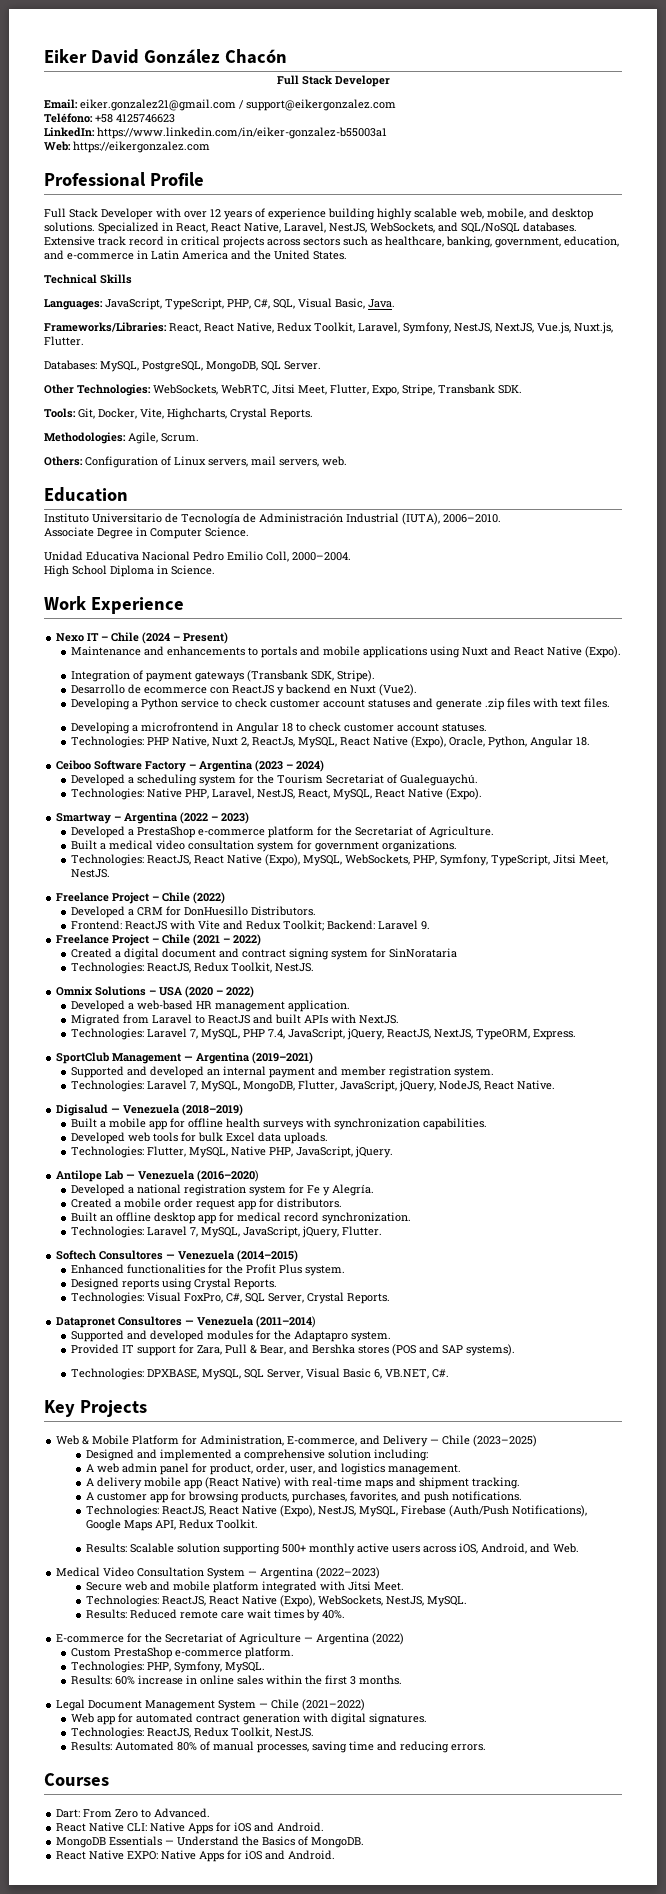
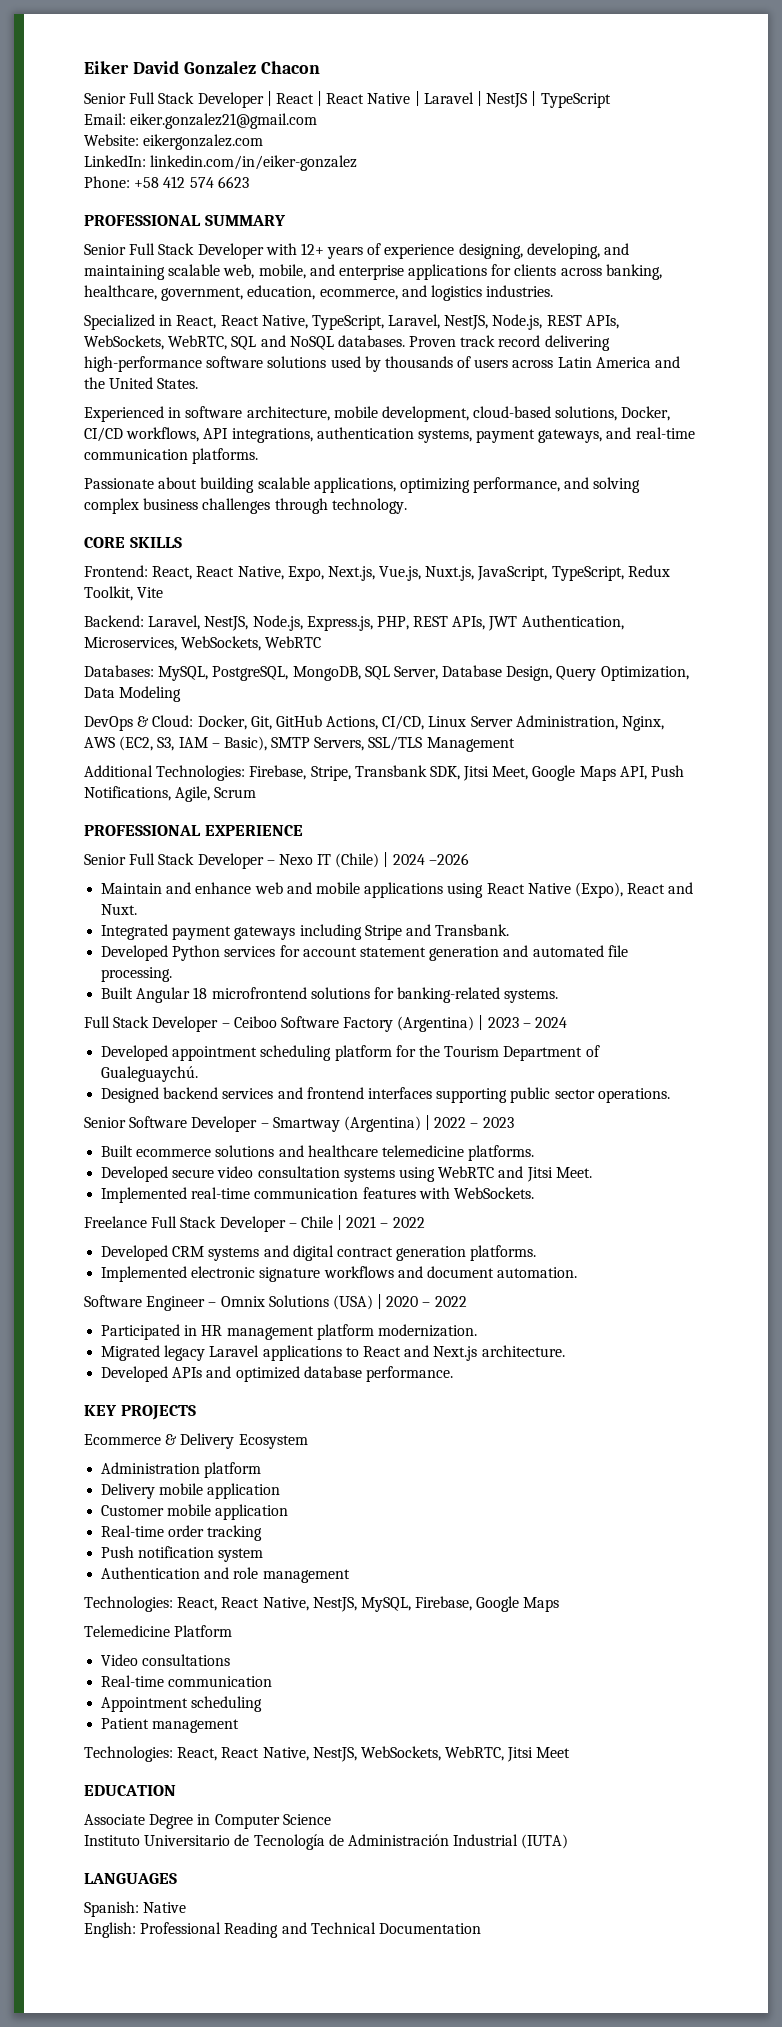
[143,49,287,64] [276,75,390,87] [44,99,396,111] [44,113,175,123] [44,127,387,139] [44,141,210,153] [44,172,204,187] González Chacón // Full Stack Developer // Email: eiker.gonzalez21@gmail.com / support@eikergonzalez.com // Teléfono: +58 4125746623 // LinkedIn: https://www.linkedin.com/in/eiker-gonzalez-b55003a1 // Web: https://eikergonzalez.com // Professional Profile // -> [183,61,320,74] [84,91,611,108] [84,113,318,129] [84,134,264,150] [84,155,358,171] [84,176,249,188] [84,215,286,226] [84,244,126,255] Gonzalez Chacon // Senior Full Stack Developer | React | React Native | Laravel | NestJS | TypeScript // Email: eiker.gonzalez21@gmail.com // Website: eikergonzalez.com // LinkedIn: linkedin.com/in/eiker-gonzalez // Phone: +58 412 574 6623 // PROFESSIONAL SUMMARY // Senior
[184,209,221,218] over 12 -> [300,243,324,255] 12+
[328,208,593,220] [44,222,95,232] building highly scalable web, mobile, and desktop solutions. -> [458,243,630,259] [84,264,662,280] [84,285,554,301] designing, developing, and maintaining scalable web, mobile, and enterprise applications for clients across banking, healthcare, government, education, ecommerce, and logistics industries. //
[284,222,577,233] [44,236,619,248] [44,250,148,260] Laravel, NestJS, WebSockets, and SQL/NoSQL databases. Extensive track record in critical projects across sectors such as healthcare, banking, government, education, and e-commerce in -> [311,314,619,330] [84,335,610,351] [84,356,554,372] TypeScript, Laravel, NestJS, Node.js, REST APIs, WebSockets, WebRTC, SQL and NoSQL databases. Proven track record delivering high-performance software solutions used by thousands of users across
[44,274,132,284] [44,298,395,310] [44,322,613,334] [44,336,84,346] Technical Skills // Languages: JavaScript, TypeScript, PHP, C#, SQL, Visual Basic, Java. // Frameworks/Libraries: React, React Native, Redux Toolkit, Laravel, Symfony, NestJS, NextJS, Vue.js, Nuxt.js, Flutter. -> [84,406,671,422] [84,427,695,443] [84,448,259,464] [84,477,641,493] [84,498,407,514] [84,537,182,548] [84,565,670,581] [84,586,164,601] [84,615,624,631] [84,636,322,651] Experienced in software architecture, mobile development, cloud-based solutions, Docker, CI/CD workflows, API integrations, authentication systems, payment gateways, and real-time communication platforms. // Passionate about building scalable applications, optimizing performance, and solving complex business challenges through technology. // CORE SKILLS // Frontend: React, React Native, Expo, Next.js, Vue.js, Nuxt.js, JavaScript, TypeScript, Redux Toolkit, Vite // Backend: Laravel, NestJS, Node.js, Express.js, PHP, REST APIs, JWT Authentication, Microservices, WebSockets, WebRTC
[284,361,321,370] [44,384,522,396] [44,408,313,420] [44,432,199,444] [44,456,347,468] [44,487,128,502] Server. // Other Technologies: WebSockets, WebRTC, Jitsi Meet, Flutter, Expo, Stripe, Transbank SDK. // Tools: Git, Docker, Vite, Highcharts, Crystal Reports. // Methodologies: Agile, Scrum. // Others: Configuration of Linux servers, mail servers, web. // Education -> [393,665,689,681] [84,686,182,702] [84,715,665,731] [84,736,515,752] [84,765,685,781] [84,786,257,802] [84,825,303,836] [84,852,469,869] [101,882,694,898] [101,904,138,915] [101,924,510,940] [101,945,628,961] [101,967,173,982] [101,987,559,1003] [84,1015,568,1032] [101,1045,600,1061] [101,1066,199,1082] [101,1087,670,1103] [84,1115,514,1132] [101,1145,535,1161] [101,1166,592,1182] [101,1187,534,1203] [84,1215,425,1232] [101,1245,537,1261] [101,1266,578,1282] [84,1294,467,1311] [101,1324,477,1340] [101,1345,565,1361] [101,1366,453,1382] [84,1405,196,1420] [84,1433,308,1449] [101,1462,262,1478] [101,1483,281,1499] [101,1504,289,1520] [101,1525,263,1541] [101,1546,264,1562] [101,1567,350,1583] [84,1596,560,1612] [84,1625,233,1637] [101,1654,231,1666] [101,1675,273,1687] [101,1696,263,1712] [101,1718,240,1733] [84,1746,571,1762] [84,1785,176,1796] [84,1814,331,1829] Server, Database Design, Query Optimization, Data Modeling // DevOps & Cloud: Docker, Git, GitHub Actions, CI/CD, Linux Server Administration, Nginx, AWS (EC2, S3, IAM – Basic), SMTP Servers, SSL/TLS Management // Additional Technologies: Firebase, Stripe, Transbank SDK, Jitsi Meet, Google Maps API, Push Notifications, Agile, Scrum // PROFESSIONAL EXPERIENCE // Senior Full Stack Developer – Nexo IT (Chile) | 2024 –2026 // Maintain and enhance web and mobile applications using React Native (Expo), React and Nuxt. // Integrated payment gateways including Stripe and Transbank. // Developed Python services for account statement generation and automated file processing. // Built Angular 18 microfrontend solutions for banking-related systems. // Full Stack Developer – Ceiboo Software Factory (Argentina) | 2023 – 2024 // Developed appointment scheduling platform for the Tourism Department of Gualeguaychú. // Designed backend services and frontend interfaces supporting public sector operations. // Senior Software Developer – Smartway (Argentina) | 2022 – 2023 // Built ecommerce solutions and healthcare telemedicine platforms. // Developed secure video consultation systems using WebRTC and Jitsi Meet. // Implemented real-time communication features with WebSockets. // Freelance Full Stack Developer – Chile | 2021 – 2022 // Developed CRM systems and digital contract generation platforms. // Implemented electronic signature workflows and document automation. // Software Engineer – Omnix Solutions (USA) | 2020 – 2022 // Participated in HR management platform modernization. // Migrated legacy Laravel applications to React and Next.js architecture. // Developed APIs and optimized database performance. // KEY PROJECTS // Ecommerce & Delivery Ecosystem // Administration platform // Delivery mobile application // Customer mobile application // Real-time order tracking // Push notification system // Authentication and role management // Technologies: React, React Native, NestJS, MySQL, Firebase, Google Maps // Telemedicine Platform // Video consultations // Real-time communication // Appointment scheduling // Patient management // Technologies: React, React Native, NestJS, WebSockets, WebRTC, Jitsi Meet // EDUCATION // Associate Degree in Computer Science
[402,513,501,525] [44,527,249,539] [44,551,351,562] [44,565,215,577] [44,596,184,614] [56,632,229,644] [70,646,621,658] [70,670,375,682] [70,684,417,696] [70,698,610,710] [70,722,487,734] [70,736,590,748] [56,760,325,772] [70,774,478,786] [70,788,482,800] [56,812,250,824] [70,826,494,838] [70,840,457,852] [70,854,608,866] [70,869,110,878] [56,892,226,904] [70,906,316,918] [70,920,430,931] [56,934,262,946] [70,948,457,960] [70,962,314,974] [56,986,255,998] [70,1000,350,1012] [70,1014,399,1026] [70,1028,576,1040] [56,1052,314,1064] [70,1066,494,1078] [70,1080,555,1092] [56,1104,244,1116] [70,1118,487,1130] [70,1132,328,1144] [70,1146,393,1158] [56,1170,260,1182] [70,1184,374,1196] [70,1198,342,1210] [70,1212,411,1224] [70,1226,382,1238] [56,1250,299,1262] [70,1264,345,1276] [70,1278,277,1290] [70,1292,390,1304] [56,1316,317,1328] [70,1330,391,1342] [70,1344,515,1356] [70,1368,449,1380] [44,1400,147,1417] [56,1435,538,1447] [85,1449,428,1461] [85,1463,461,1475] [85,1477,520,1489] [85,1491,522,1503] [85,1505,587,1517] [85,1519,258,1531] [85,1543,579,1555] [56,1567,381,1579] [85,1581,404,1593] [85,1595,467,1607] [85,1609,345,1621] [56,1633,405,1645] [70,1647,294,1659] [70,1661,265,1673] [70,1675,402,1685] [56,1699,366,1711] [70,1713,427,1725] [70,1727,314,1739] [70,1741,486,1753] [44,1773,109,1786] [56,1808,211,1818] [56,1822,325,1834] [56,1836,365,1848] [56,1850,336,1862] (IUTA), 2006–2010. // Associate Degree in Computer Science. // Unidad Educativa Nacional Pedro Emilio Coll, 2000–2004. // High School Diploma in Science. // Work Experience // Nexo IT – Chile (2024 – Present) // Maintenance and enhancements to portals and mobile applications using Nuxt and React Native (Expo). // Integration of payment gateways (Transbank SDK, Stripe). // Desarrollo de ecommerce con ReactJS y backend en Nuxt (Vue2). // Developing a Python service to check customer account statuses and generate .zip files with text files. // Developing a microfrontend in Angular 18 to check customer account statuses. // Technologies: PHP Native, Nuxt 2, ReactJs, MySQL, React Native (Expo), Oracle, Python, Angular 18. // Ceiboo Software Factory – Argentina (2023 – 2024) // Developed a scheduling system for the Tourism Secretariat of Gualeguaychú. // Technologies: Native PHP, Laravel, NestJS, React, MySQL, React Native (Expo). // Smartway – Argentina (2022 – 2023) // Developed a PrestaShop e-commerce platform for the Secretariat of Agriculture. // Built a medical video consultation system for government organizations. // Technologies: ReactJS, React Native (Expo), MySQL, WebSockets, PHP, Symfony, TypeScript, Jitsi Meet, NestJS. // Freelance Project – Chile (2022) // Developed a CRM for DonHuesillo Distributors. // Frontend: ReactJS with Vite and Redux Toolkit; Backend: Laravel 9. // Freelance Project – Chile (2021 – 2022) // Created a digital document and contract signing system for SinNorataria // Technologies: ReactJS, Redux Toolkit, NestJS. // Omnix Solutions – USA (2020 – 2022) // Developed a web-based HR management application. // Migrated from Laravel to ReactJS and built APIs with NextJS. // Technologies: Laravel 7, MySQL, PHP 7.4, JavaScript, jQuery, ReactJS, NextJS, TypeORM, Express. // SportClub Management — Argentina (2019–2021) // Supported and developed an internal payment and member registration system. // Technologies: Laravel 7, MySQL, MongoDB, Flutter, JavaScript, jQuery, NodeJS, React Native. // Digisalud — Venezuela (2018–2019) // Built a mobile app for offline health surveys with synchronization capabilities. // Developed web tools for bulk Excel data uploads. // Technologies: Flutter, MySQL, Native PHP, JavaScript, jQuery. // Antilope Lab — Venezuela (2016–2020) // Developed a national registration system for Fe y Alegría. // Created a mobile order request app for distributors. // Built an offline desktop app for medical record synchronization. // Technologies: Laravel 7, MySQL, JavaScript, jQuery, Flutter. // Softech Consultores — Venezuela (2014–2015) // Enhanced functionalities for the Profit Plus system. // Designed reports using Crystal Reports. // Technologies: Visual FoxPro, C#, SQL Server, Crystal Reports. // Datapronet Consultores — Venezuela (2011–2014) // Supported and developed modules for the Adaptapro system. // Provided IT support for Zara, Pull & Bear, and Bershka stores (POS and SAP systems). // Technologies: DPXBASE, MySQL, SQL Server, Visual Basic 6, VB.NET, C#. // Key Projects // Web & Mobile Platform for Administration, E-commerce, and Delivery — Chile (2023–2025) // Designed and implemented a comprehensive solution including: // A web admin panel for product, order, user, and logistics management. // A delivery mobile app (React Native) with real-time maps and shipment tracking. // A customer app for browsing products, purchases, favorites, and push notifications. // Technologies: ReactJS, React Native (Expo), NestJS, MySQL, Firebase (Auth/Push Notifications), Google Maps API, Redux Toolkit. // Results: Scalable solution supporting 500+ monthly active users across iOS, Android, and Web. // Medical Video Consultation System — Argentina (2022–2023) // Secure web and mobile platform integrated with Jitsi Meet. // Technologies: ReactJS, React Native (Expo), WebSockets, NestJS, MySQL. // Results: Reduced remote care wait times by 40%. // E-commerce for the Secretariat of Agriculture — Argentina (2022) // Custom PrestaShop e-commerce platform. // Technologies: PHP, Symfony, MySQL. // Results: 60% increase in online sales within the first 3 months. // Legal Document Management System — Chile (2021–2022) // Web app for automated contract generation with digital signatures. // Technologies: ReactJS, Redux Toolkit, NestJS. // Results: Automated 80% of manual processes, saving time and reducing errors. // Courses // Dart: From Zero to Advanced. // React Native CLI: Native Apps for iOS and Android. // MongoDB Essentials — Understand the Basics of MongoDB. // React Native EXPO: Native Apps for iOS and Android. -> [521,1834,569,1849] [84,1873,177,1884] [84,1901,187,1917] [84,1922,481,1938] (IUTA) // LANGUAGES // Spanish: Native // English: Professional Reading and Technical Documentation

